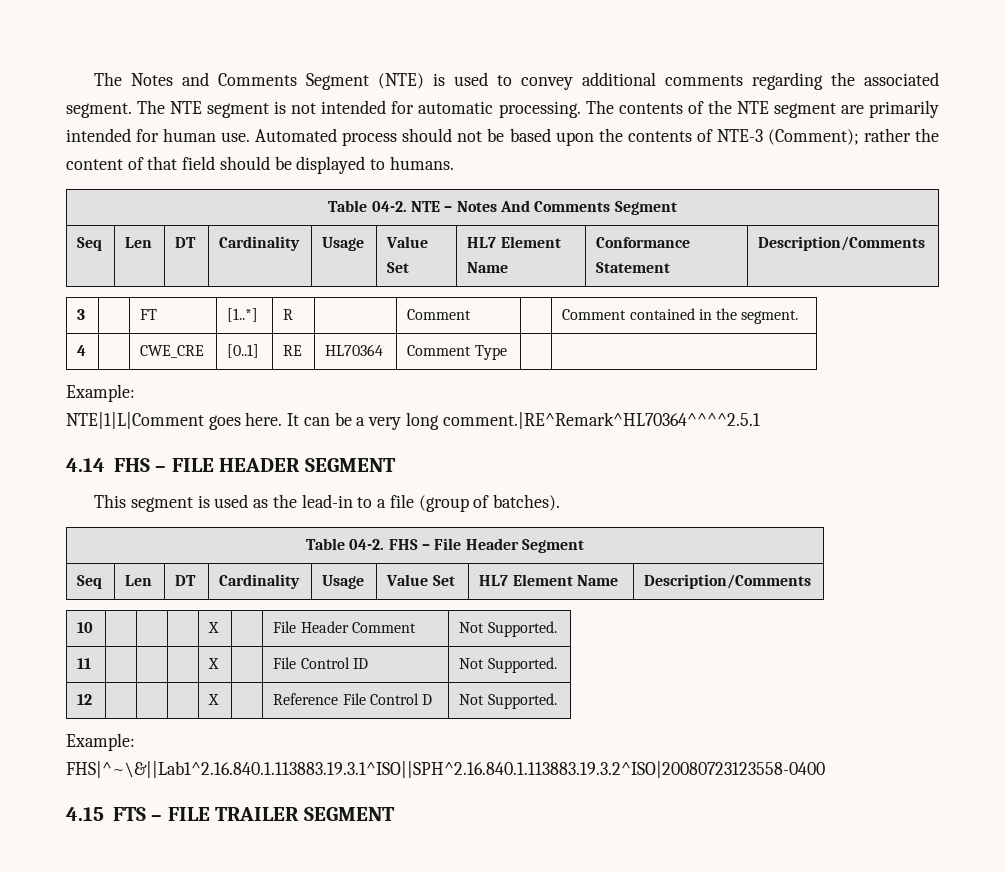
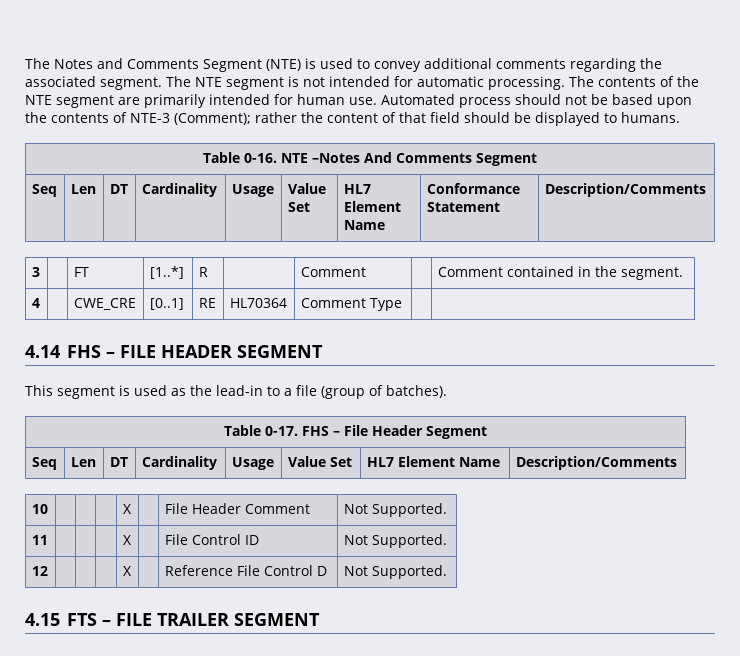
[371,201,497,212] 04-2. NTE – Notes -> [243,153,360,163] 0-16. NTE –Notes
[66,384,135,402] [66,412,760,430] // Example: // NTE|1|L|Comment goes here. It can be a very long comment.|RE^Remark^HL70364^^^^2.5.1 -> (402, 304) none
[349,539,385,550] 04-2. -> [264,426,298,436] 0-17.
[66,733,135,751] [66,761,825,778] // Example: // FHS|^~\&||Lab1^2.16.840.1.113883.19.3.1^ISO||SPH^2.16.840.1.113883.19.3.2^ISO|20080723123558-0400 -> (447, 572) none

